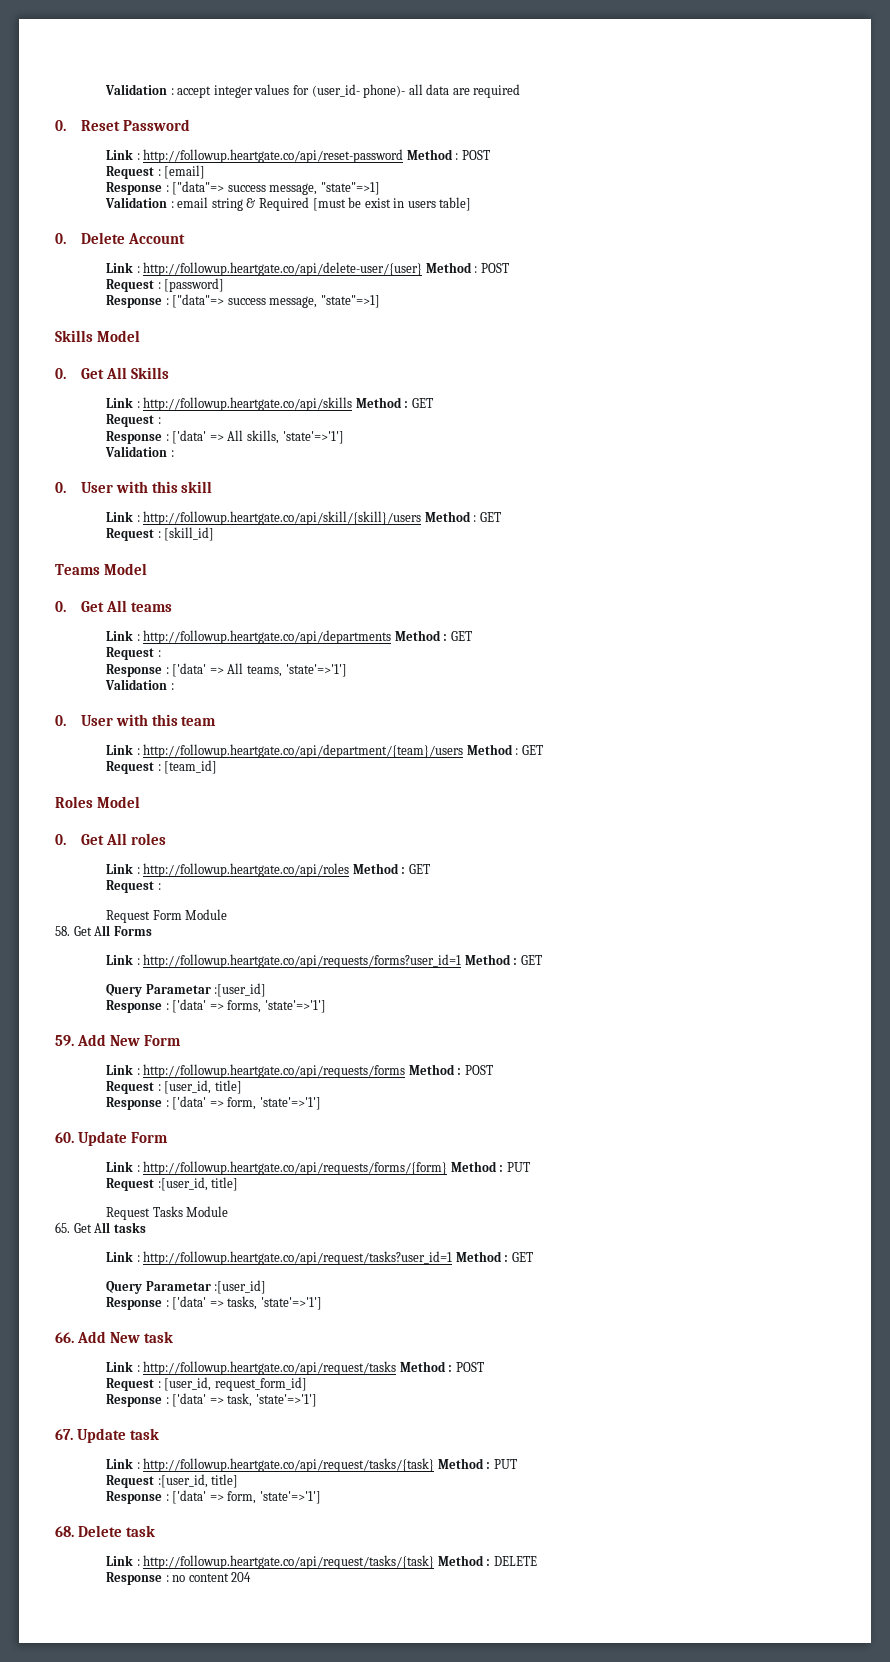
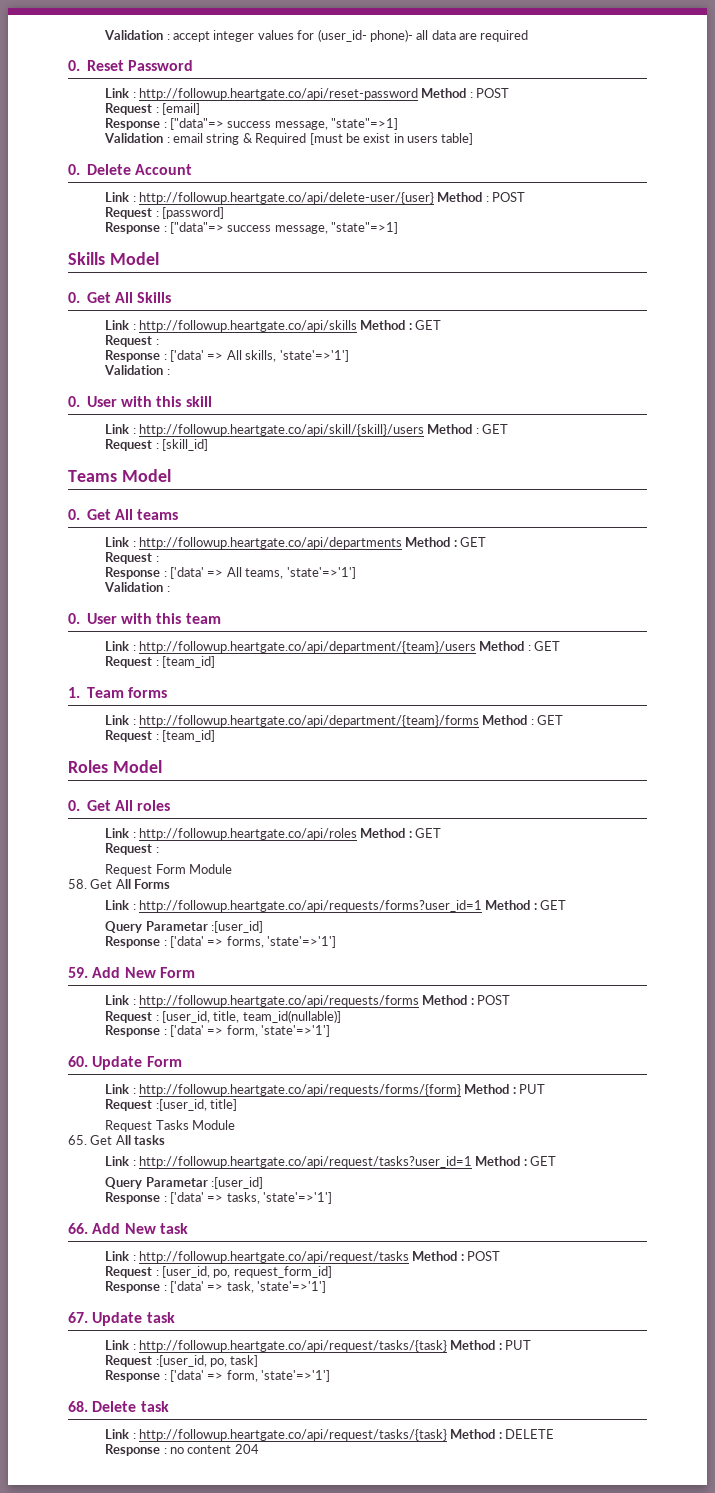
(218, 767) none -> [68,687,167,698] [105,715,564,727] [105,730,216,742] // 1. Team forms // Link : http://followup.heartgate.co/api/department/{team}/forms Method : GET // Request : [team_id]
[214,1080,242,1094] title] -> [213,1010,341,1023] title, team_id(nullable)]
(212, 1384) none -> [213,1269,231,1278] po,
[211,1474,239,1488] title] -> [210,1355,259,1367] po, task]

